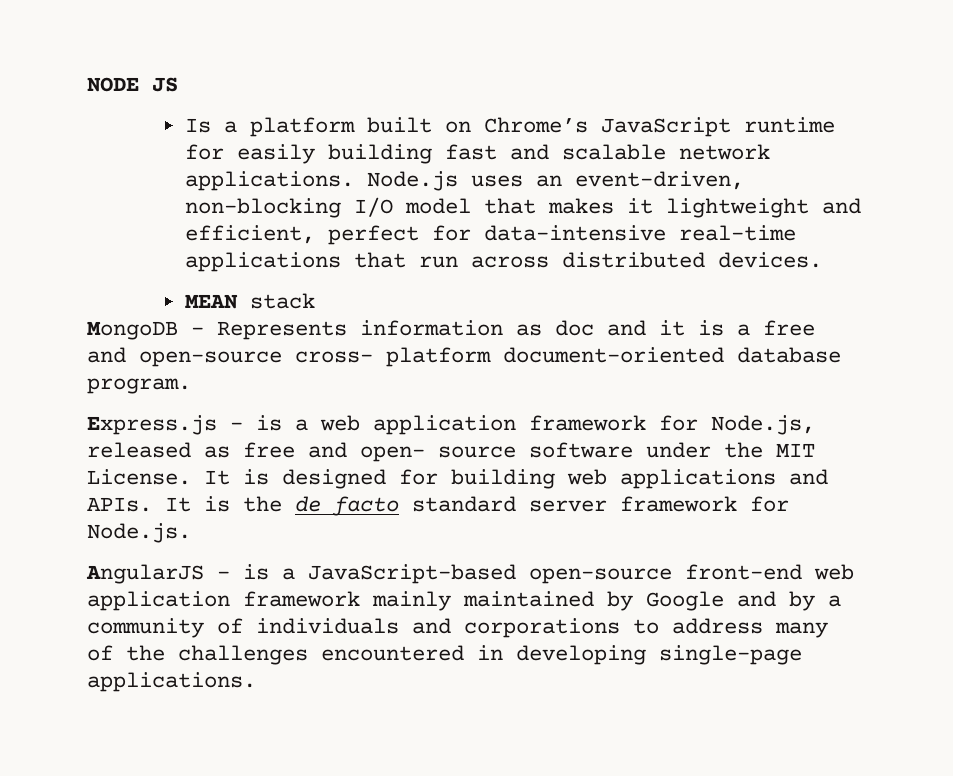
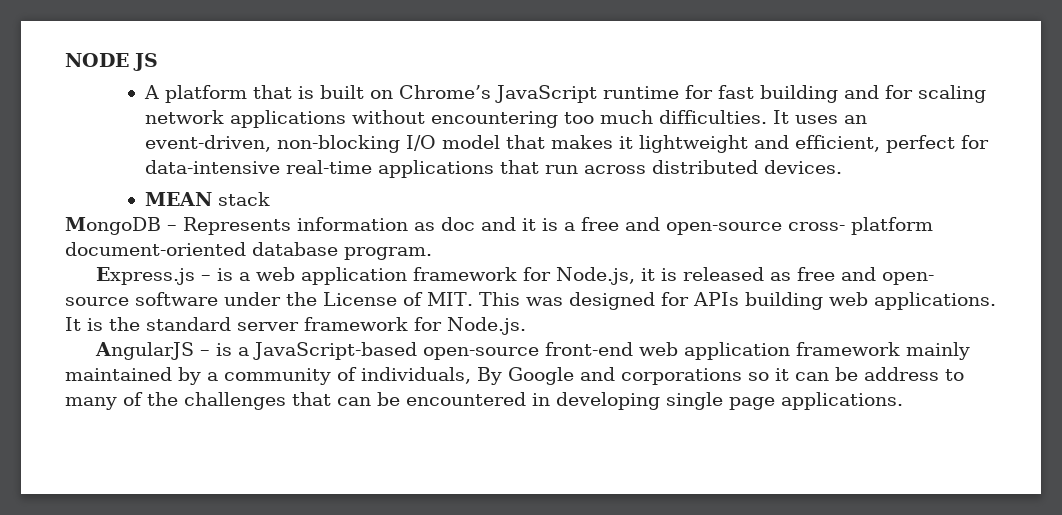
[184,117,355,137] Is a platform -> [143,85,314,103] A platform that is
[236,144,770,164] [184,171,458,191] easily building fast and scalable network applications. Node.js -> [717,85,986,103] [144,110,789,128] fast building and for scaling network applications without encountering too much difficulties. It
(815, 425) none -> [640,268,677,281] it is
[776,443,815,457] [87,469,269,485] MIT License. It is -> [323,292,563,306] License of MIT. This was
(438, 477) none -> [692,292,739,306] APIs
[620,469,828,489] [87,497,152,512] applications and APIs. -> [873,292,996,310] applications.
[295,496,399,516] de facto -> (140, 324) none
[646,591,841,611] [87,618,763,638] Google and by a community of individuals and corporations to address -> [207,367,964,385] a community of individuals, By Google and corporations so it can be address to
(308, 655) none -> [292,392,400,406] that can be
[659,645,802,665] single-page -> [666,392,775,410] single page

